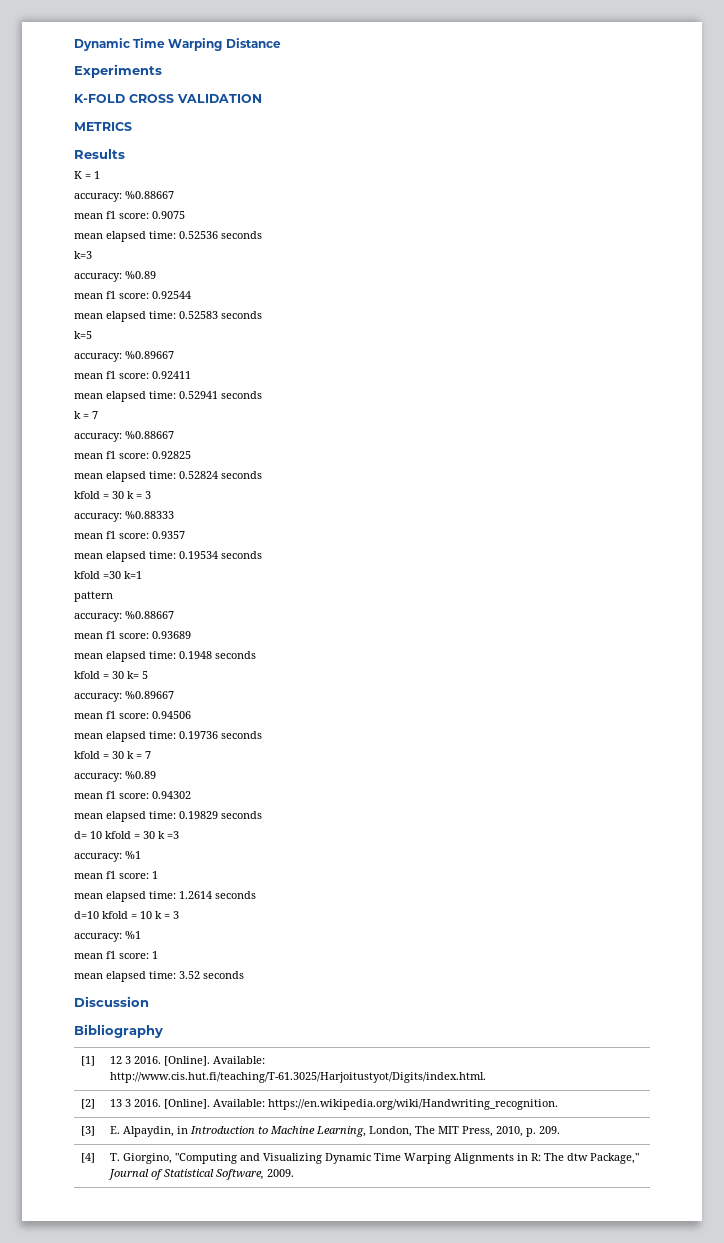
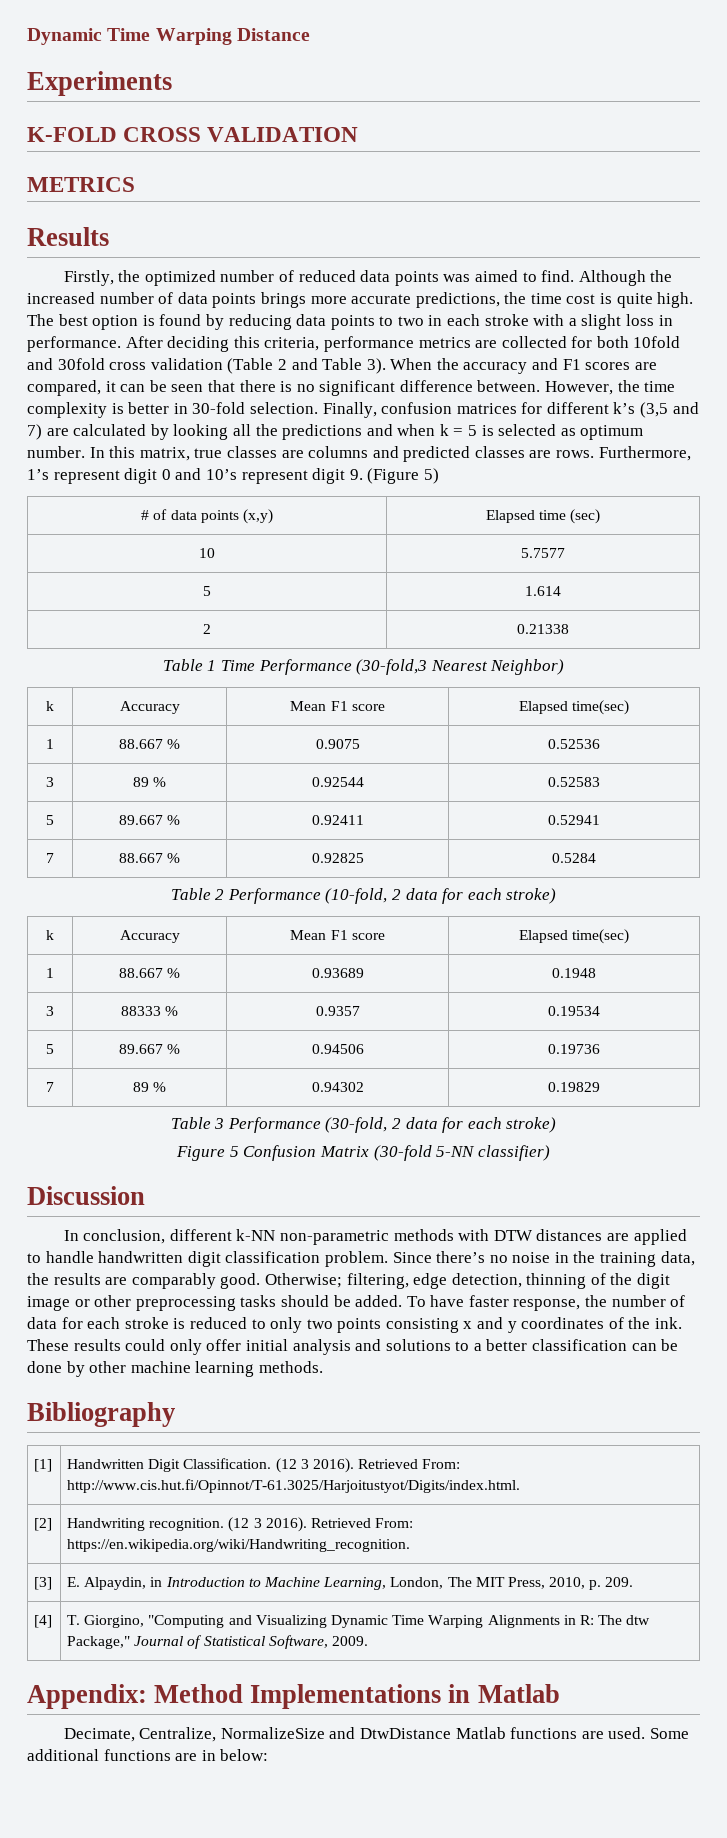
[74,171,100,179] [74,191,174,202] [74,211,185,219] [74,231,262,242] [74,251,92,259] [74,271,156,282] [74,291,191,299] [74,311,262,322] [74,331,92,339] [74,351,174,362] [74,371,191,379] [74,391,262,402] [74,411,98,419] [74,431,174,442] [74,451,191,459] [74,471,262,482] [74,491,151,499] [74,511,174,522] [74,531,185,539] [74,551,262,562] [74,571,142,579] [74,591,113,602] [74,611,174,622] [74,631,191,639] [74,651,256,662] [74,671,148,679] [74,691,174,702] [74,711,191,719] [74,731,262,742] [74,751,151,759] [74,771,156,782] [74,791,191,799] [74,811,262,822] [74,831,179,839] [74,851,141,862] [74,871,158,879] [74,891,256,902] [74,911,179,919] [74,931,141,942] [74,951,158,959] [74,971,244,982] [74,996,149,1007] [74,1024,163,1038] [81,1056,96,1066] [110,1056,266,1066] [110,1072,487,1083] [81,1099,96,1109] [110,1099,266,1109] K = 1 // accuracy: %0.88667 // mean f1 score: 0.9075 // mean elapsed time: 0.52536 seconds // k=3 // accuracy: %0.89 // mean f1 score: 0.92544 // mean elapsed time: 0.52583 seconds // k=5 // accuracy: %0.89667 // mean f1 score: 0.92411 // mean elapsed time: 0.52941 seconds // k = 7 // accuracy: %0.88667 // mean f1 score: 0.92825 // mean elapsed time: 0.52824 seconds // kfold = 30 k = 3 // accuracy: %0.88333 // mean f1 score: 0.9357 // mean elapsed time: 0.19534 seconds // kfold =30 k=1 // pattern // accuracy: %0.88667 // mean f1 score: 0.93689 // mean elapsed time: 0.1948 seconds // kfold = 30 k= 5 // accuracy: %0.89667 // mean f1 score: 0.94506 // mean elapsed time: 0.19736 seconds // kfold = 30 k = 7 // accuracy: %0.89 // mean f1 score: 0.94302 // mean elapsed time: 0.19829 seconds // d= 10 kfold = 30 k =3 // accuracy: %1 // mean f1 score: 1 // mean elapsed time: 1.2614 seconds // d=10 kfold = 10 k = 3 // accuracy: %1 // mean f1 score: 1 // mean elapsed time: 3.52 seconds // Discussion // Bibliography // [1] | 12 3 2016. [Online]. Available: http://www.cis.hut.fi/teaching/T-61.3025/Harjoitustyot/Digits/index.html. // [2] | 13 3 2016. [Online]. Available: -> [63,270,673,286] [27,292,694,308] [27,314,673,330] [27,336,681,352] [27,358,657,374] [27,380,676,396] [27,402,699,418] [27,424,644,440] [27,446,691,462] [27,468,439,484] [141,509,273,524] [485,509,601,524] [199,548,215,558] [521,548,565,558] [203,586,211,596] [525,586,561,596] [203,624,211,634] [517,624,569,634] [162,659,565,675] [46,701,54,711] [119,701,180,714] [290,701,385,711] [518,700,630,715] [46,739,54,749] [118,739,181,749] [315,739,360,749] [548,739,600,749] [46,777,54,787] [132,777,167,787] [311,777,364,787] [548,777,600,787] [46,815,54,825] [118,815,181,825] [311,815,364,825] [548,815,600,825] [46,853,54,863] [118,853,181,863] [311,853,364,863] [552,853,596,863] [170,888,557,904] [46,930,54,940] [119,930,180,943] [290,930,385,940] [518,929,630,944] [46,968,54,978] [118,968,181,978] [311,968,364,978] [552,968,596,978] [46,1006,54,1016] [120,1006,179,1016] [315,1006,360,1016] [548,1006,600,1016] [46,1044,54,1054] [118,1044,181,1054] [311,1044,364,1054] [548,1044,600,1054] [46,1082,54,1092] [132,1082,167,1092] [311,1082,364,1092] [548,1082,600,1092] [170,1117,557,1133] [176,1145,550,1161] [27,1186,145,1205] [63,1229,687,1245] [27,1251,695,1267] [27,1273,671,1289] [27,1295,686,1311] [27,1317,683,1333] [27,1339,679,1355] [27,1361,323,1377] [27,1402,175,1427] [34,1459,53,1472] [67,1458,461,1473] [67,1479,521,1493] [34,1518,53,1531] [67,1517,414,1532] Firstly, the optimized number of reduced data points was aimed to find. Although the increased number of data points brings more accurate predictions, the time cost is quite high. The best option is found by reducing data points to two in each stroke with a slight loss in performance. After deciding this criteria, performance metrics are collected for both 10fold and 30fold cross validation (Table 2 and Table 3). When the accuracy and F1 scores are compared, it can be seen that there is no significant difference between. However, the time complexity is better in 30-fold selection. Finally, confusion matrices for different k’s (3,5 and 7) are calculated by looking all the predictions and when k = 5 is selected as optimum number. In this matrix, true classes are columns and predicted classes are rows. Furthermore, 1’s represent digit 0 and 10’s represent digit 9. (Figure 5) // # of data points (x,y) | Elapsed time (sec) // 10 | 5.7577 // 5 | 1.614 // 2 | 0.21338 // Table 1 Time Performance (30-fold,3 Nearest Neighbor) // k | Accuracy | Mean F1 score | Elapsed time(sec) // 1 | 88.667 % | 0.9075 | 0.52536 // 3 | 89 % | 0.92544 | 0.52583 // 5 | 89.667 % | 0.92411 | 0.52941 // 7 | 88.667 % | 0.92825 | 0.5284 // Table 2 Performance (10-fold, 2 data for each stroke) // k | Accuracy | Mean F1 score | Elapsed time(sec) // 1 | 88.667 % | 0.93689 | 0.1948 // 3 | 88333 % | 0.9357 | 0.19534 // 5 | 89.667 % | 0.94506 | 0.19736 // 7 | 89 % | 0.94302 | 0.19829 // Table 3 Performance (30-fold, 2 data for each stroke) // Figure 5 Confusion Matrix (30-fold 5-NN classifier) // Discussion // In conclusion, different k-NN non-parametric methods with DTW distances are applied to handle handwritten digit classification problem. Since there’s no noise in the training data, the results are comparably good. Otherwise; filtering, edge detection, thinning of the digit image or other preprocessing tasks should be added. To have faster response, the number of data for each stroke is reduced to only two points consisting x and y coordinates of the ink. These results could only offer initial analysis and solutions to a better classification can be done by other machine learning methods. // Bibliography // [1] | Handwritten Digit Classification. (12 3 2016). Retrieved From: http://www.cis.hut.fi/Opinnot/T-61.3025/Harjoitustyot/Digits/index.html. // [2] | Handwriting recognition. (12 3 2016). Retrieved From:
(295, 1173) none -> [27,1684,560,1709] [63,1727,689,1742] [27,1749,269,1761] // Appendix: Method Implementations in Matlab // Decimate, Centralize, NormalizeSize and DtwDistance Matlab functions are used. Some additional functions are in below:

